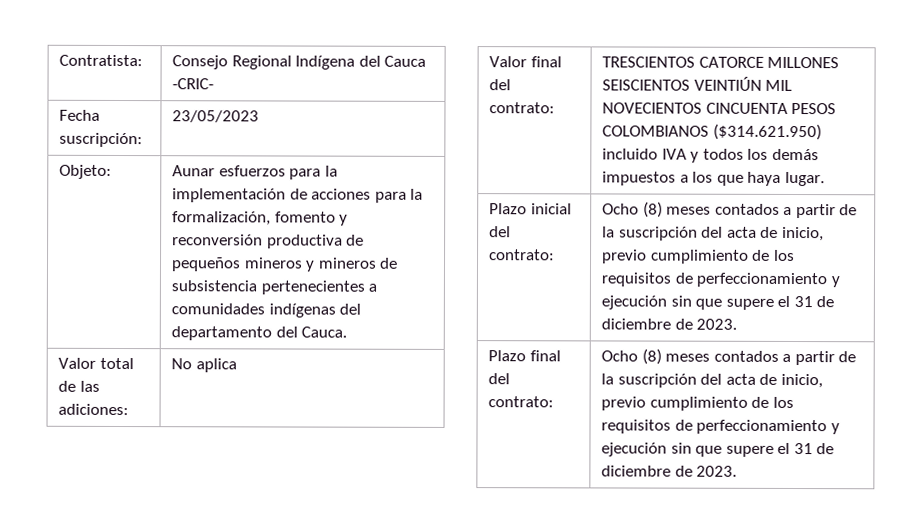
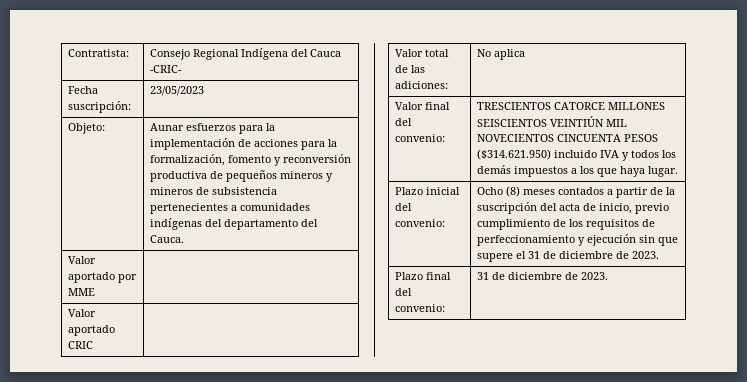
(348, 332) none -> [68,256,97,264] [68,272,138,283] [68,288,96,296] [68,309,97,317] [68,325,116,336] [68,341,94,349] // Valor aportado por MME | // Valor aportado CRIC |
[489,102,556,114] contrato: -> [395,134,446,142] convenio:
[602,125,710,137] COLOMBIANOS -> (659, 138) none
[489,249,556,261] contrato: -> [395,219,446,227] convenio:
[488,396,555,408] [601,348,857,366] [601,373,823,389] [601,396,794,411] [601,419,840,435] [601,442,791,457] contrato: | Ocho (8) meses contados a partir de la suscripción del acta de inicio, previo cumplimiento de los requisitos de perfeccionamiento y ejecución sin que supere el -> [395,304,446,312] convenio: |

